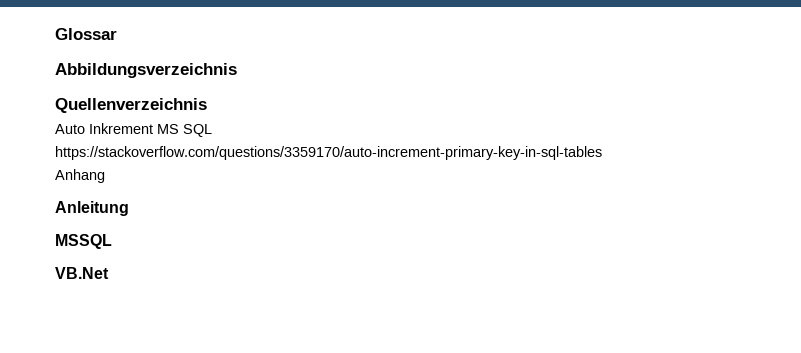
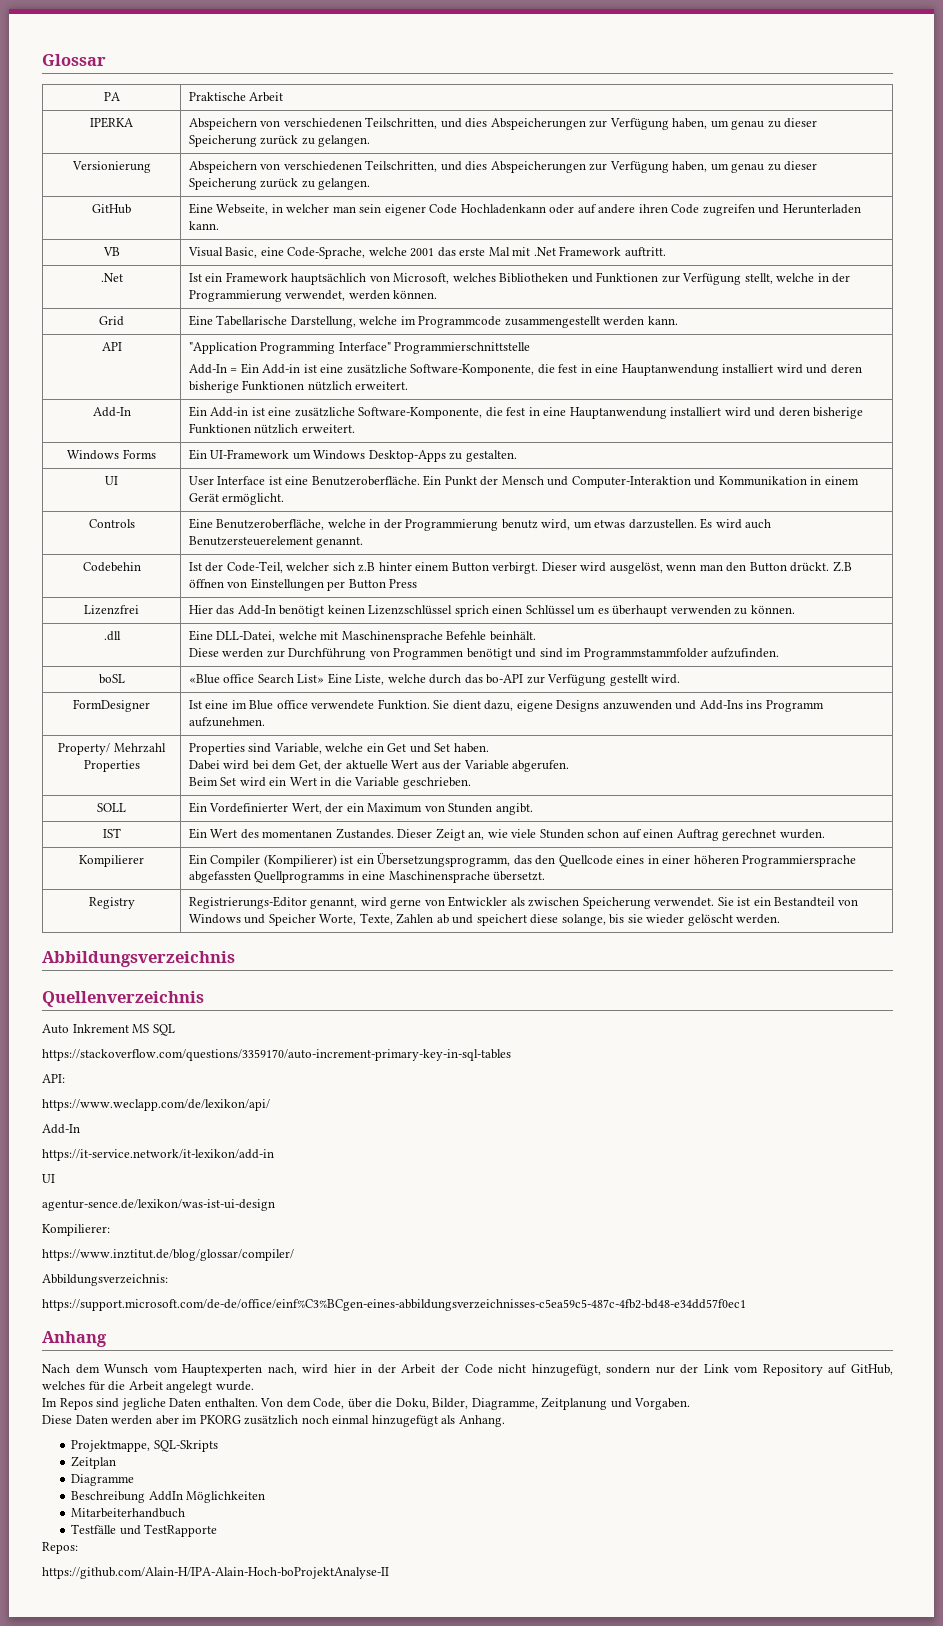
(117, 34) none -> [103,92,120,101] [188,92,284,102] [90,117,133,128] [188,117,818,130] [188,135,371,147] [71,161,151,173] [188,160,818,173] [188,178,371,190] [92,204,131,214] [188,203,861,216] [188,221,219,230] [102,247,120,256] [187,246,666,259] [100,273,123,282] [188,272,851,285] [188,290,438,302] [99,316,124,326] [188,315,678,328] [101,342,122,351] [188,342,531,354] [188,363,862,376] [188,380,409,393] [92,407,131,417] [188,406,864,419] [188,423,355,434] [67,449,156,460] [188,449,517,462] [105,476,118,485] [188,475,859,488] [188,493,285,505] [88,519,135,528] [188,518,772,531] [188,536,364,548] [82,562,141,572] [188,561,852,574] [188,578,418,591] [84,605,139,615] [188,605,795,617] [103,631,121,641] [188,630,536,643] [188,648,780,660] [98,674,125,684] [188,673,681,686] [73,699,150,712] [188,699,824,712] [188,717,265,727] [58,743,166,755] [83,760,140,772] [188,743,489,755] [188,760,570,772] [188,777,471,789] [97,803,126,812] [188,802,533,815] [102,828,121,838] [188,828,825,841] [79,855,144,867] [188,853,857,867] [188,871,546,883] [88,897,135,909] [188,896,858,909] [188,913,781,926] // PA | Praktische Arbeit // IPERKA | Abspeichern von verschiedenen Teilschritten, und dies Abspeicherungen zur Verfügung haben, um genau zu dieser Speicherung zurück zu gelangen. // Versionierung | Abspeichern von verschiedenen Teilschritten, und dies Abspeicherungen zur Verfügung haben, um genau zu dieser Speicherung zurück zu gelangen. // GitHub | Eine Webseite, in welcher man sein eigener Code Hochladenkann oder auf andere ihren Code zugreifen und Herunterladen kann. // VB | Visual Basic, eine Code-Sprache, welche 2001 das erste Mal mit .Net Framework auftritt. // .Net | Ist ein Framework hauptsächlich von Microsoft, welches Bibliotheken und Funktionen zur Verfügung stellt, welche in der Programmierung verwendet, werden können. // Grid | Eine Tabellarische Darstellung, welche im Programmcode zusammengestellt werden kann. // API | "Application Programming Interface" Programmierschnittstelle // Add-In = Ein Add-in ist eine zusätzliche Software-Komponente, die fest in eine Hauptanwendung installiert wird und deren bisherige Funktionen nützlich erweitert. // Add-In | Ein Add-in ist eine zusätzliche Software-Komponente, die fest in eine Hauptanwendung installiert wird und deren bisherige Funktionen nützlich erweitert. // Windows Forms | Ein UI-Framework um Windows Desktop-Apps zu gestalten. // UI | User Interface ist eine Benutzeroberfläche. Ein Punkt der Mensch und Computer-Interaktion und Kommunikation in einem Gerät ermöglicht. // Controls | Eine Benutzeroberfläche, welche in der Programmierung benutz wird, um etwas darzustellen. Es wird auch Benutzersteuerelement genannt. // Codebehin | Ist der Code-Teil, welcher sich z.B hinter einem Button verbirgt. Dieser wird ausgelöst, wenn man den Button drückt. Z.B öffnen von Einstellungen per Button Press // Lizenzfrei | Hier das Add-In benötigt keinen Lizenzschlüssel sprich einen Schlüssel um es überhaupt verwenden zu können. // .dll | Eine DLL-Datei, welche mit Maschinensprache Befehle beinhält. // Diese werden zur Durchführung von Programmen benötigt und sind im Programmstammfolder aufzufinden. // boSL | «Blue office Search List» Eine Liste, welche durch das bo-API zur Verfügung gestellt wird. // FormDesigner | Ist eine im Blue office verwendete Funktion. Sie dient dazu, eigene Designs anzuwenden und Add-Ins ins Programm aufzunehmen. // Property/ Mehrzahl Properties | Properties sind Variable, welche ein Get und Set haben. // Dabei wird bei dem Get, der aktuelle Wert aus der Variable abgerufen. // Beim Set wird ein Wert in die Variable geschrieben. // SOLL | Ein Vordefinierter Wert, der ein Maximum von Stunden angibt. // IST | Ein Wert des momentanen Zustandes. Dieser Zeigt an, wie viele Stunden schon auf einen Auftrag gerechnet wurden. // Kompilierer | Ein Compiler (Kompilierer) ist ein Übersetzungsprogramm, das den Quellcode eines in einer höheren Programmiersprache abgefassten Quellprogramms in eine Maschinensprache übersetzt. // Registry | Registrierungs-Editor genannt, wird gerne von Entwickler als zwischen Speicherung verwendet. Sie ist ein Bestandteil von Windows und Speicher Worte, Texte, Zahlen ab und speichert diese solange, bis sie wieder gelöscht werden.
[55,169,105,183] [55,201,129,216] [55,234,112,249] [55,267,109,279] Anhang // Anleitung // MSSQL // VB.Net -> [42,1074,65,1083] [42,1099,270,1111] [42,1124,80,1134] [42,1149,274,1161] [42,1174,55,1183] [42,1199,275,1211] [42,1224,110,1236] [42,1249,294,1261] [42,1274,168,1286] [42,1299,746,1311] [42,1331,107,1347] [42,1364,893,1376] [42,1381,254,1393] [42,1397,691,1410] [42,1415,505,1427] [71,1440,218,1452] [71,1456,117,1469] [71,1474,135,1486] [71,1491,266,1503] [71,1508,186,1518] [71,1524,218,1537] [42,1542,78,1554] [42,1567,389,1579] API: // https://www.weclapp.com/de/lexikon/api/ // Add-In // https://it-service.network/it-lexikon/add-in // UI // agentur-sence.de/lexikon/was-ist-ui-design // Kompilierer: // https://www.inztitut.de/blog/glossar/compiler/ // Abbildungsverzeichnis: // https://support.microsoft.com/de-de/office/einf%C3%BCgen-eines-abbildungsverzeichnisses-c5ea59c5-487c-4fb2-bd48-e34dd57f0ec1 // Anhang // Nach dem Wunsch vom Hauptexperten nach, wird hier in der Arbeit der Code nicht hinzugefügt, sondern nur der Link vom Repository auf GitHub, welches für die Arbeit angelegt wurde. // Im Repos sind jegliche Daten enthalten. Von dem Code, über die Doku, Bilder, Diagramme, Zeitplanung und Vorgaben. // Diese Daten werden aber im PKORG zusätzlich noch einmal hinzugefügt als Anhang. // Projektmappe, SQL-Skripts // Zeitplan // Diagramme // Beschreibung AddIn Möglichkeiten // Mitarbeiterhandbuch // Testfälle und TestRapporte // Repos: // https://github.com/Alain-H/IPA-Alain-Hoch-boProjektAnalyse-II

